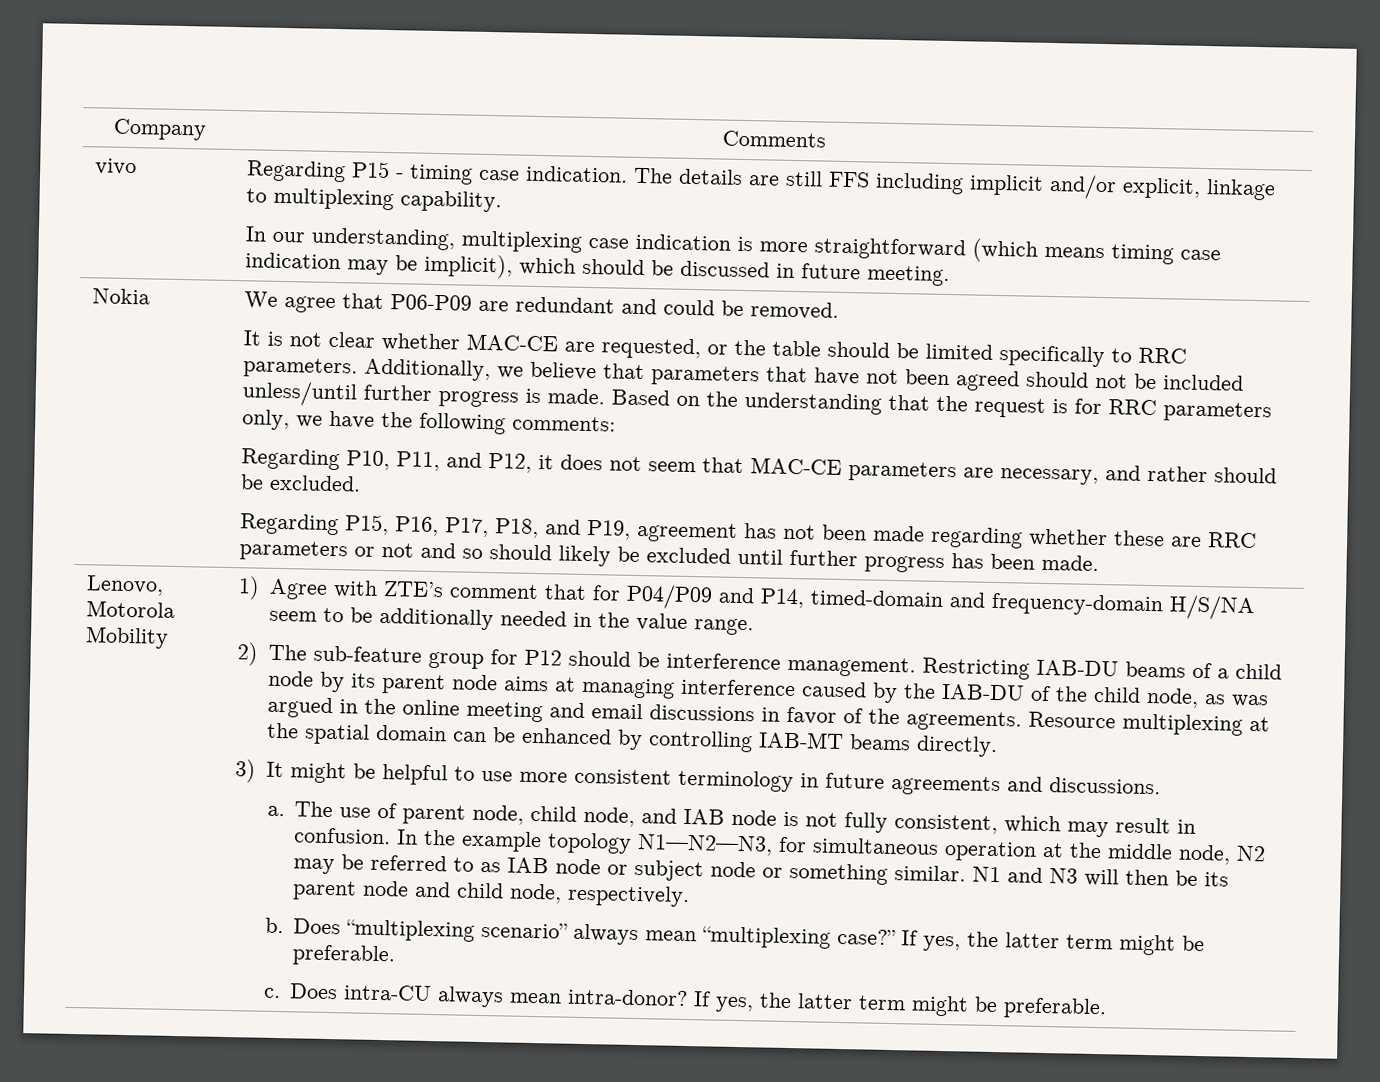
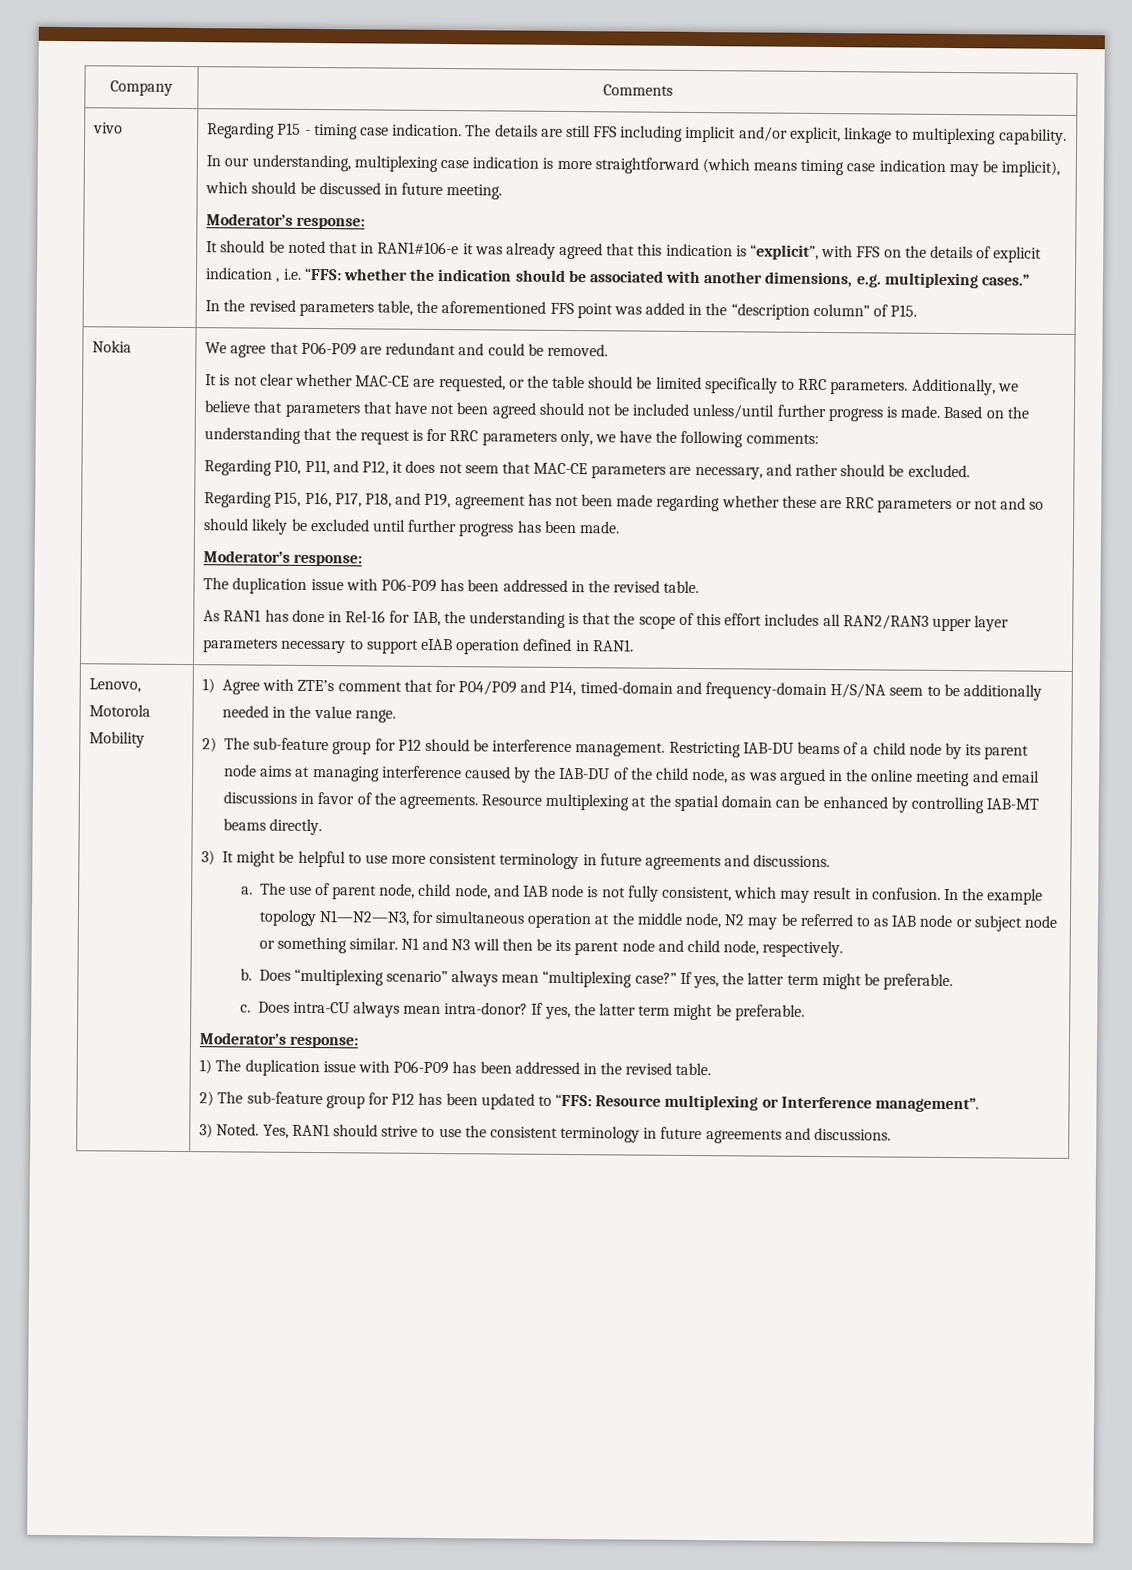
(951, 276) none -> [206,213,366,230] [206,240,1043,263] [205,267,1030,289] [205,299,918,320] // Moderator’s response: // It should be noted that in RAN1#106-e it was already agreed that this indication is “explicit”, with FFS on the details of explicit indication , i.e. “FFS: whether the indication should be associated with another dimensions, e.g. multiplexing cases.” // In the revised parameters table, the aforementioned FFS point was added in the “description column” of P15.
(1100, 563) none -> [203,550,363,567] [203,577,700,594] [203,609,1010,632] [203,638,634,655] // Moderator’s response: // The duplication issue with P06-P09 has been addressed in the revised table. // As RAN1 has done in Rel-16 for IAB, the understanding is that the scope of this effort includes all RAN2/RAN3 upper layer parameters necessary to support eIAB operation defined in RAN1.
(1108, 1008) none -> [199,1032,360,1049] [199,1059,712,1077] [199,1091,979,1113] [199,1123,891,1144] // Moderator’s response: // 1) The duplication issue with P06-P09 has been addressed in the revised table. // 2) The sub-feature group for P12 has been updated to “FFS: Resource multiplexing or Interference management”. // 3) Noted. Yes, RAN1 should strive to use the consistent terminology in future agreements and discussions.

